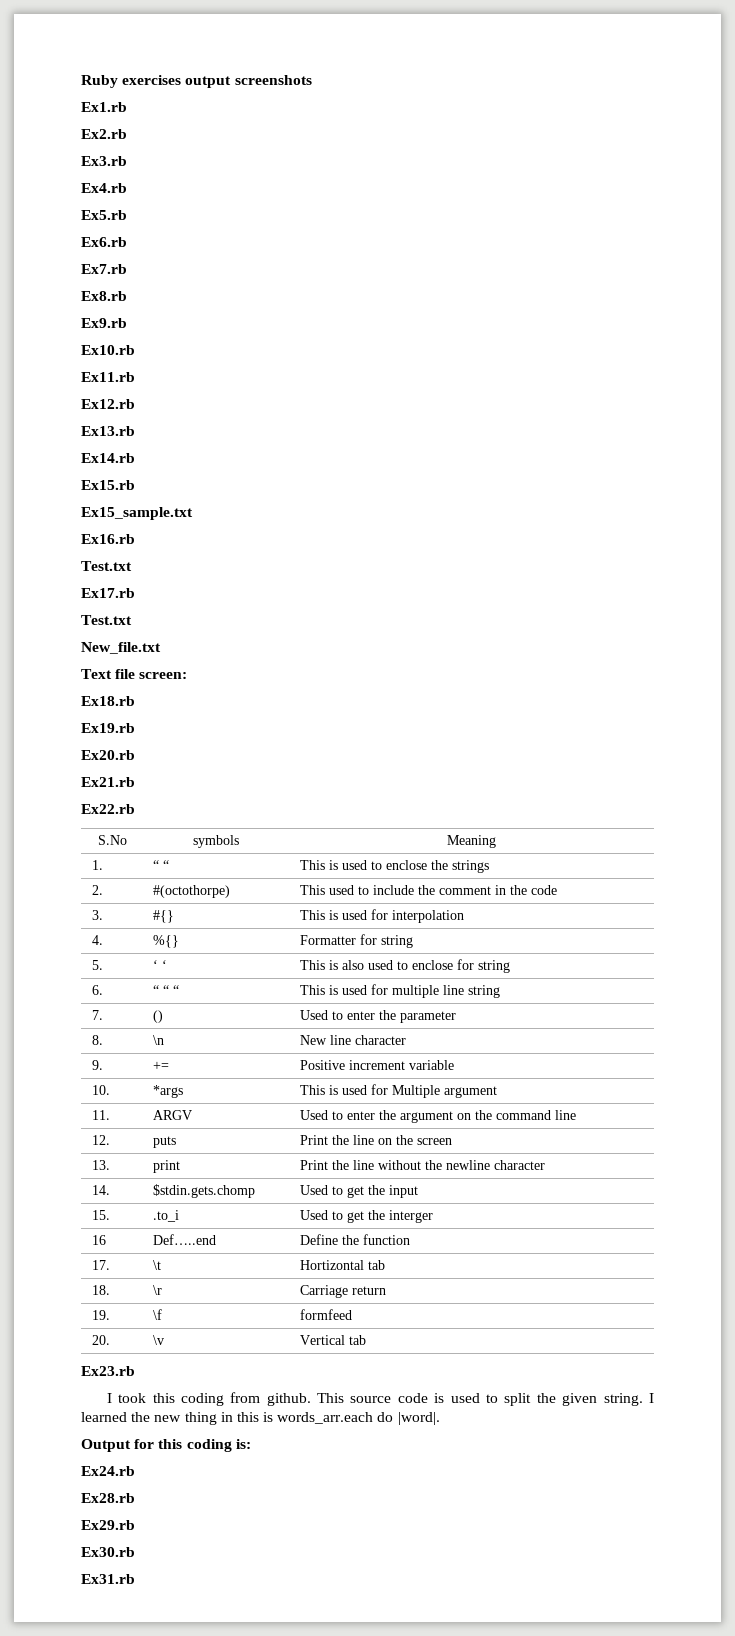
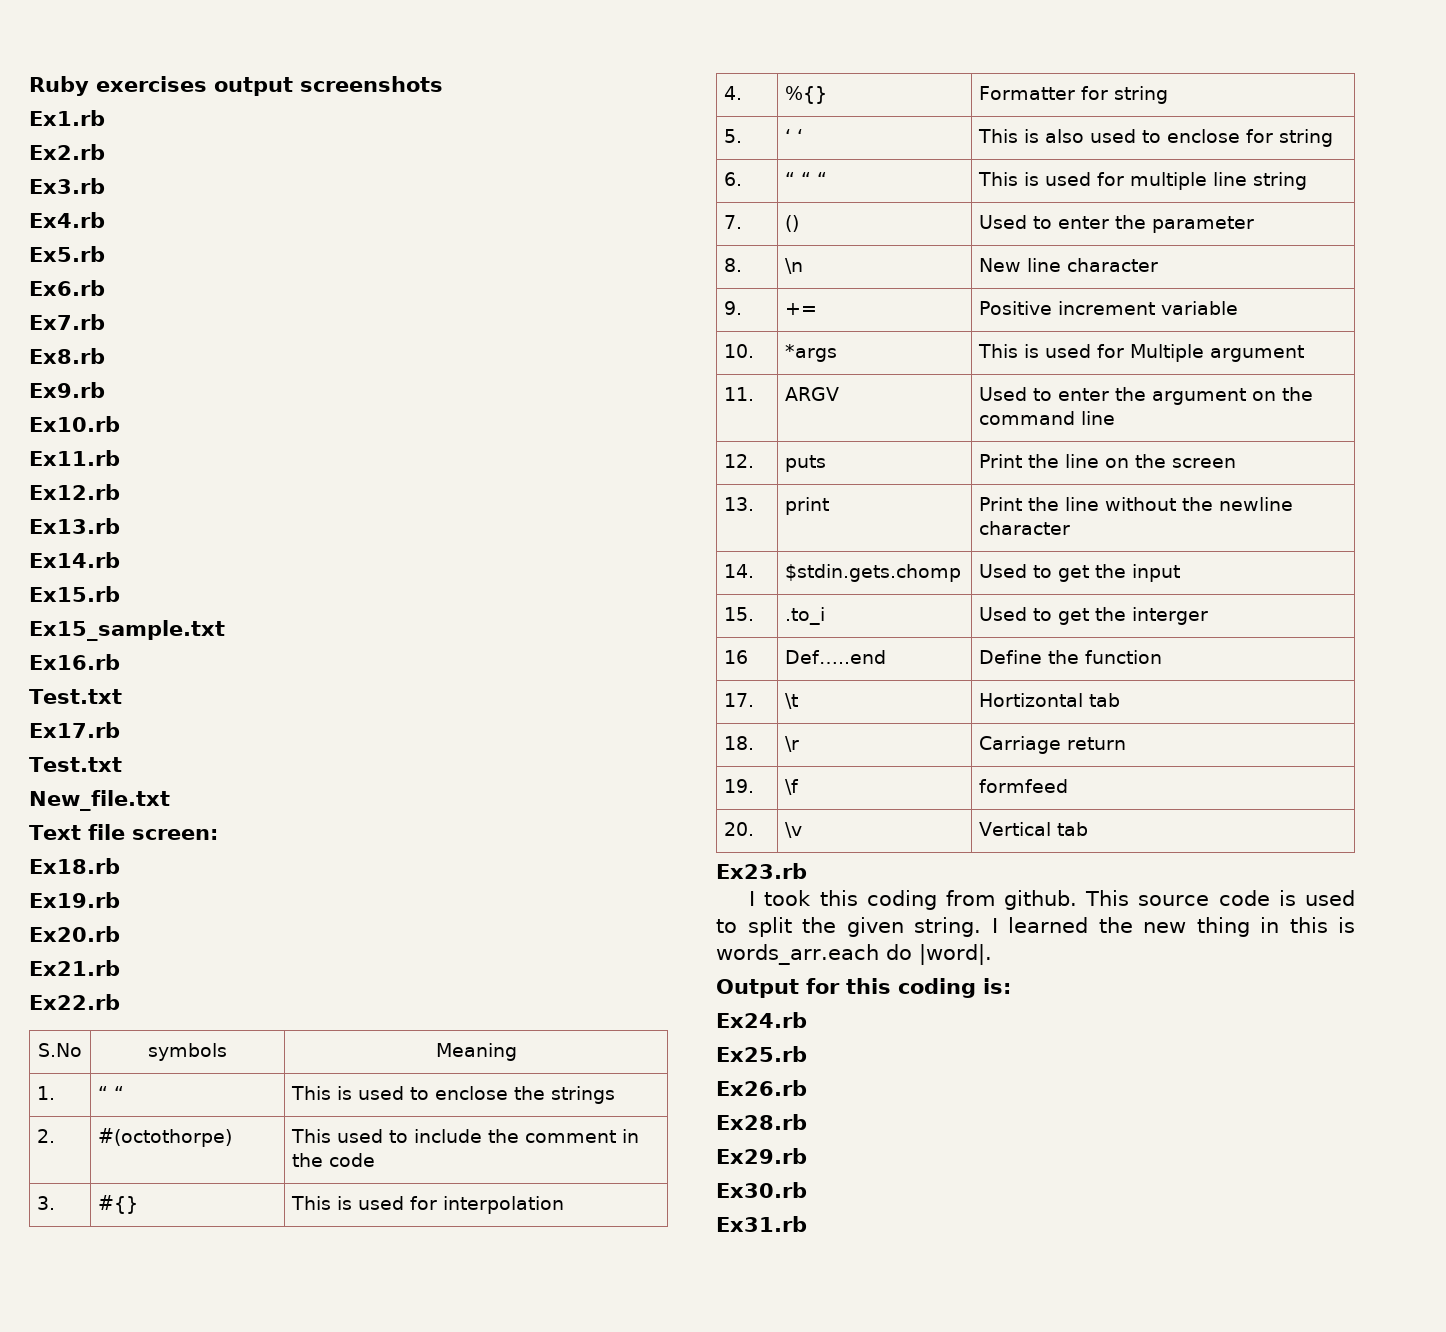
(135, 1471) none -> [716,1046,807,1062] [716,1080,807,1096] // Ex25.rb // Ex26.rb

